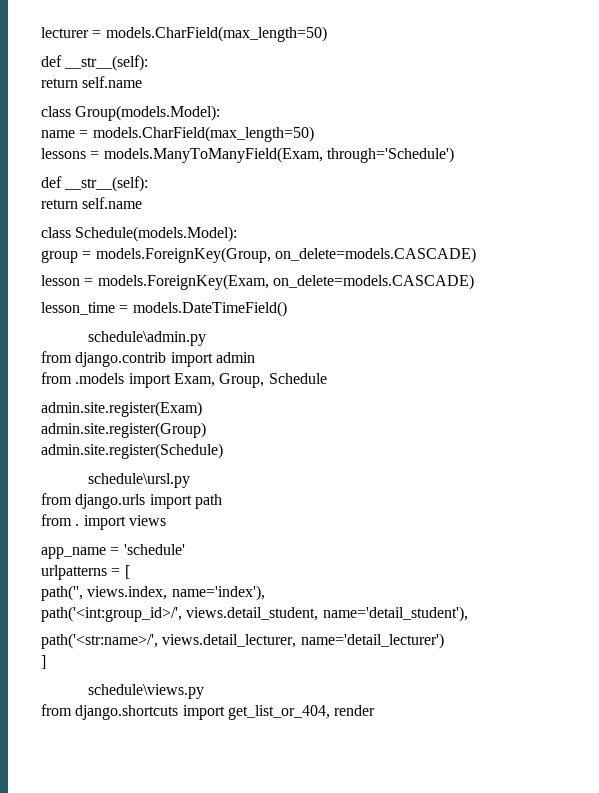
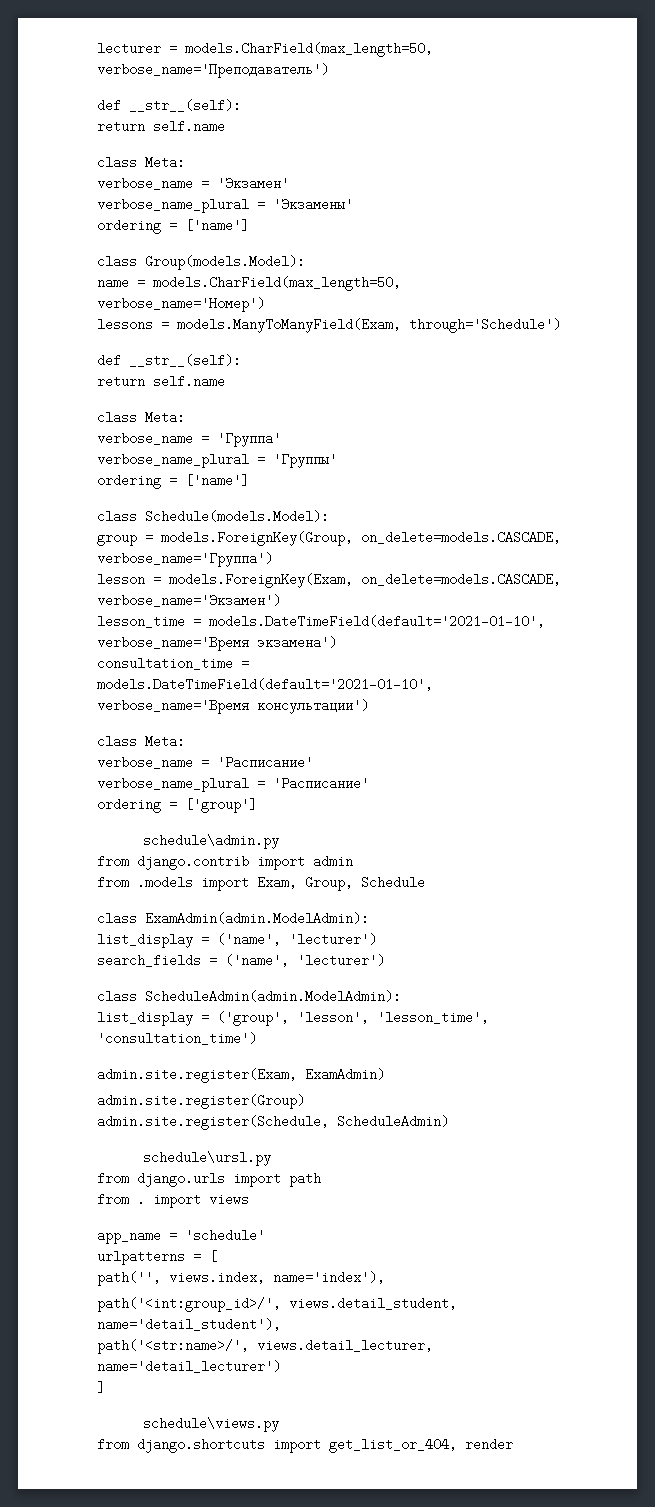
[105,26,327,42] [41,55,149,71] [41,76,143,88] models.CharField(max_length=50) // def __str__(self): // return self.name -> [185,42,433,57] [97,61,329,78] [97,99,241,112] [97,120,225,133] [97,156,185,169] [97,175,289,191] [97,196,353,213] [97,219,249,234] models.CharField(max_length=50, verbose_name='Преподаватель') // def __str__(self): // return self.name // class Meta: // verbose_name = 'Экзамен' // verbose_name_plural = 'Экзамены' // ordering = ['name']
[92,126,314,142] models.CharField(max_length=50) -> [153,276,401,291] [97,295,265,312] models.CharField(max_length=50, verbose_name='Номер')
(143, 203) none -> [97,411,185,424] [97,430,281,447] [97,451,337,468] [97,474,249,489] // class Meta: // verbose_name = 'Группа' // verbose_name_plural = 'Группы' // ordering = ['name']
[274,247,476,263] on_delete=models.CASCADE) -> [361,531,561,544] [97,550,273,567] on_delete=models.CASCADE, verbose_name='Группа')
[272,274,474,290] on_delete=models.CASCADE) -> [361,573,561,586] [97,592,281,608] on_delete=models.CASCADE, verbose_name='Экзамен')
[132,301,287,317] models.DateTimeField() -> [209,615,545,628] [97,634,337,651] [97,657,249,670] [97,678,433,691] [97,697,369,714] [97,735,185,748] [97,754,313,770] [97,775,369,792] [97,798,257,813] models.DateTimeField(default='2021-01-10', verbose_name='Время экзамена') // consultation_time = models.DateTimeField(default='2021-01-10', verbose_name='Время консультации') // class Meta: // verbose_name = 'Расписание' // verbose_name_plural = 'Расписание' // ordering = ['group']
[41,401,202,417] admin.site.register(Exam) -> [97,912,369,925] [97,933,377,948] [97,954,385,967] [97,990,401,1003] [97,1011,489,1026] [97,1032,257,1045] [97,1068,385,1083] class ExamAdmin(admin.ModelAdmin): // list_display = ('name', 'lecturer') // search_fields = ('name', 'lecturer') // class ScheduleAdmin(admin.ModelAdmin): // list_display = ('group', 'lesson', 'lesson_time', 'consultation_time') // admin.site.register(Exam, ExamAdmin)
[41,443,223,459] admin.site.register(Schedule) -> [97,1115,449,1130] admin.site.register(Schedule, ScheduleAdmin)

